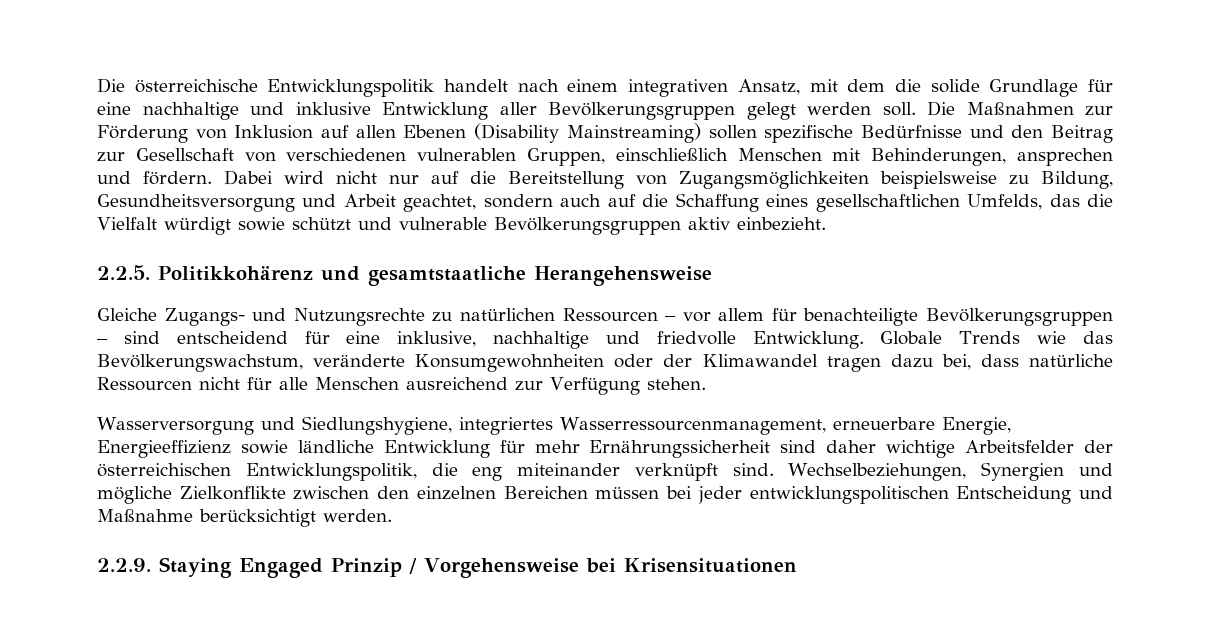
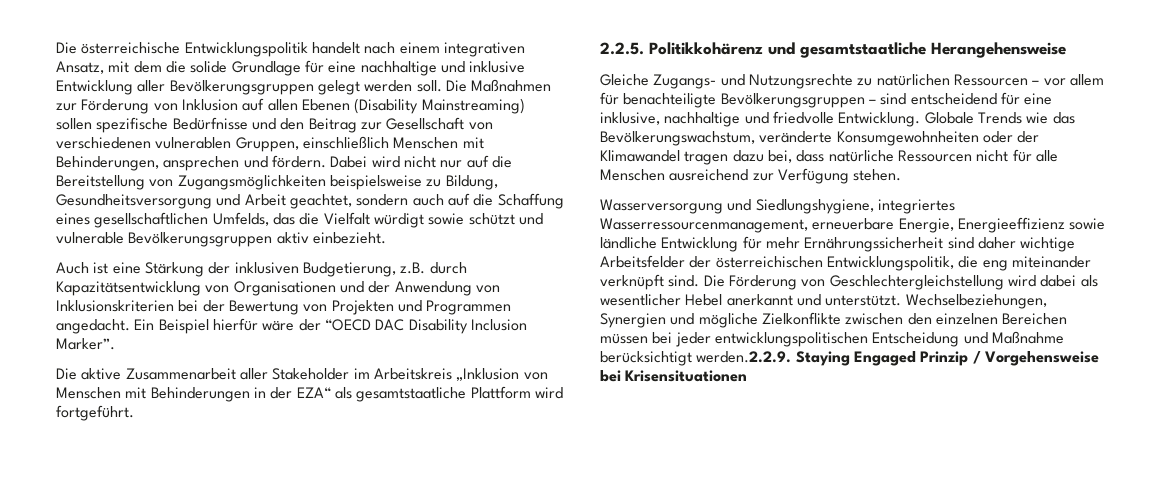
(826, 224) none -> [56,262,467,277] [56,281,500,296] [56,300,512,315] [56,318,527,334] [56,338,115,350] [56,368,548,381] [56,386,563,402] [56,405,134,421] // Auch ist eine Stärkung der inklusiven Budgetierung, z.B. durch Kapazitätsentwicklung von Organisationen und der Anwendung von Inklusionskriterien bei der Bewertung von Projekten und Programmen angedacht. Ein Beispiel hierfür wäre der “OECD DAC Disability Inclusion Marker”. // Die aktive Zusammenarbeit aller Stakeholder im Arbeitskreis „Inklusion von Menschen mit Behinderungen in der EZA“ als gesamtstaatliche Plattform wird fortgeführt.
(774, 469) none -> [703,275,1098,290] [600,294,902,306] Die Förderung von Geschlechtergleichstellung wird dabei als wesentlicher Hebel anerkannt und unterstützt.
[323,509,392,522] [97,558,151,572] werden. // 2.2.9. -> [696,351,792,363] werden.2.2.9.

